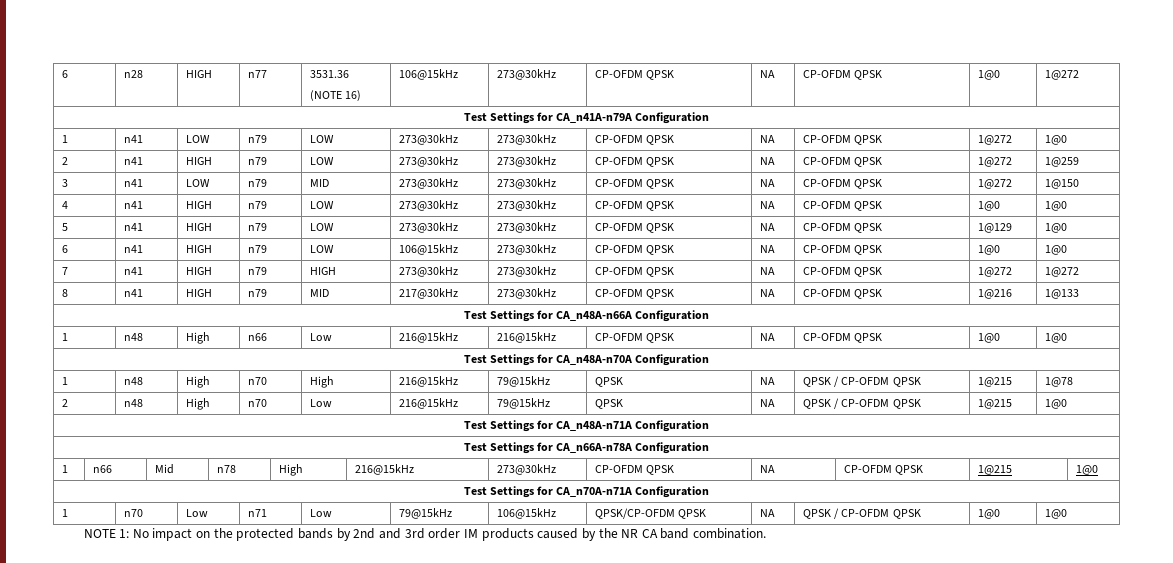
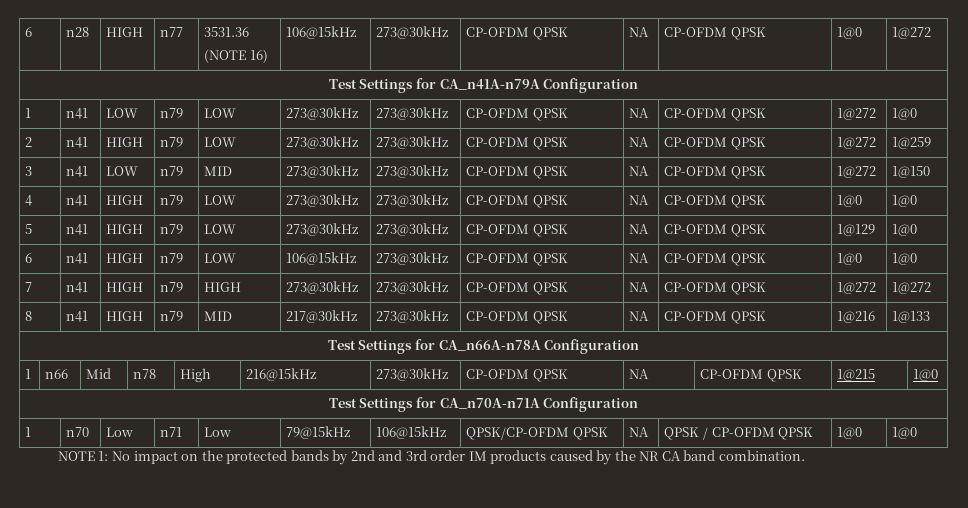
[463,310,710,322] [61,333,68,341] [123,333,143,341] [185,332,210,344] [247,333,267,341] [309,333,332,341] [398,332,458,343] [496,332,556,343] [594,333,675,343] [759,333,775,341] [802,333,883,343] [977,333,1000,343] [1044,333,1067,343] [463,354,710,366] [61,377,68,385] [123,377,143,385] [185,376,210,388] [247,377,267,385] [309,376,334,388] [398,376,458,387] [496,376,550,387] [594,377,623,387] [759,377,775,385] [802,376,921,387] [977,377,1012,387] [1044,377,1073,387] [61,399,68,407] [123,399,143,407] [185,398,210,410] [247,399,267,407] [309,399,332,407] [398,398,458,409] [496,398,550,409] [594,399,623,409] [759,399,775,407] [802,398,921,409] [977,399,1012,409] [1044,399,1067,409] [463,420,710,432] // Test Settings for CA_n48A-n66A Configuration // 1 | n48 | High | n66 | Low | 216@15kHz | 216@15kHz | CP-OFDM QPSK | NA | CP-OFDM QPSK | 1@0 | 1@0 // Test Settings for CA_n48A-n70A Configuration // 1 | n48 | High | n70 | High | 216@15kHz | 79@15kHz | QPSK | NA | QPSK / CP-OFDM QPSK | 1@215 | 1@78 // 2 | n48 | High | n70 | Low | 216@15kHz | 79@15kHz | QPSK | NA | QPSK / CP-OFDM QPSK | 1@215 | 1@0 // Test Settings for CA_n48A-n71A Configuration -> (931, 317) none

